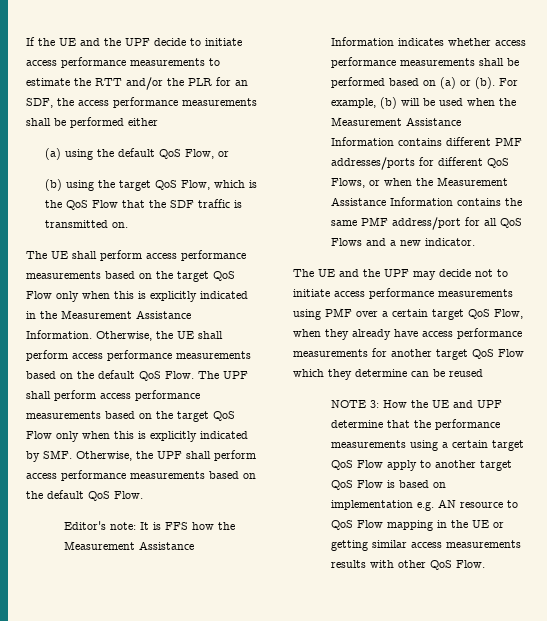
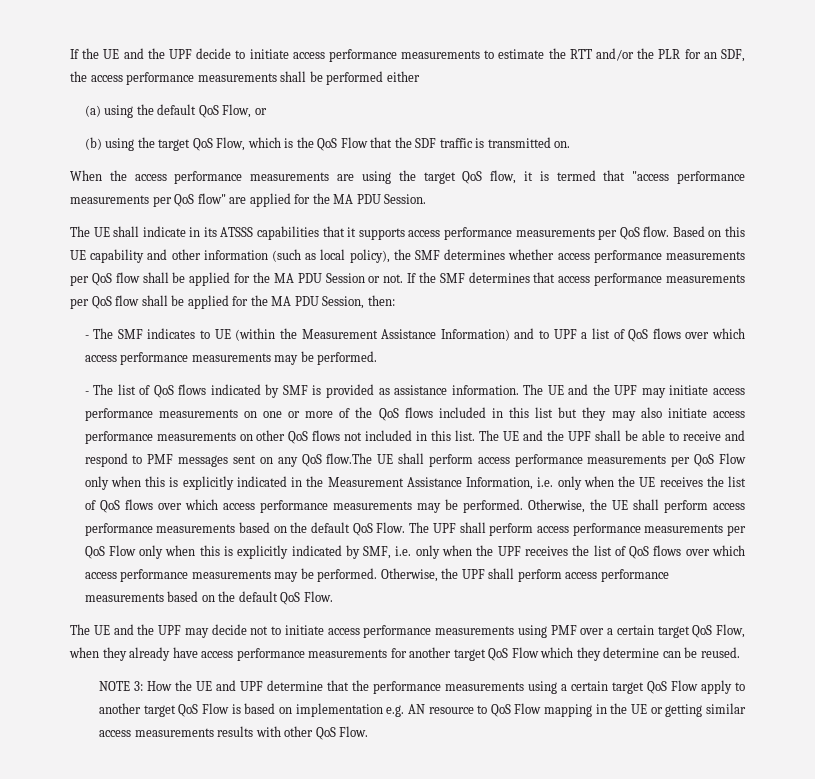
[26,250,246,261] [26,271,209,282] The UE shall perform access performance measurements based on the target -> [70,170,745,184] [70,193,427,207] [70,226,745,240] [70,249,745,263] [70,272,746,286] [70,295,395,309] [84,328,746,342] [84,351,378,365] [84,384,746,398] [84,407,746,421] [84,430,746,444] [84,453,691,467] When the access performance measurements are using the target QoS flow, it is termed that "access performance measurements per QoS flow" are applied for the MA PDU Session. // The UE shall indicate in its ATSSS capabilities that it supports access performance measurements per QoS flow. Based on this UE capability and other information (such as local policy), the SMF determines whether access performance measurements per QoS flow shall be applied for the MA PDU Session or not. If the SMF determines that access performance measurements per QoS flow shall be applied for the MA PDU Session, then: // - The SMF indicates to UE (within the Measurement Assistance Information) and to UPF a list of QoS flows over which access performance measurements may be performed. // - The list of QoS flows indicated by SMF is provided as assistance information. The UE and the UPF may initiate access performance measurements on one or more of the QoS flows included in this list but they may also initiate access performance measurements on other QoS flows not included in this list. The UE and the UPF shall be able to receive and respond to PMF messages sent on any QoS flow.The UE shall perform access performance measurements per
[26,330,92,339] Information. -> [466,476,746,490] [84,499,523,513] Information, i.e. only when the UE receives the list of QoS flows over which access performance measurements may be performed.
[105,411,209,422] based on the target -> [727,525,746,536] per
[43,450,72,459] SMF. -> [363,545,746,559] [84,568,378,582] SMF, i.e. only when the UPF receives the list of QoS flows over which access performance measurements may be performed.
[63,521,235,530] [63,541,194,550] [330,37,526,46] [330,57,519,68] [330,77,518,89] [330,97,516,109] [330,117,461,126] [330,137,522,146] [330,157,509,170] [330,177,508,188] [330,197,522,206] [330,217,522,230] [330,238,475,246] // Editor's note: It is FFS how the Measurement Assistance Information indicates whether access performance measurements shall be performed based on (a) or (b). For example, (b) will be used when the Measurement Assistance Information contains different PMF addresses/ports for different QoS Flows, or when the Measurement Assistance Information contains the same PMF address/port for all QoS Flows and a new indicator. -> (333, 596) none
[449,369,483,377] reused -> [700,647,740,658] reused.

